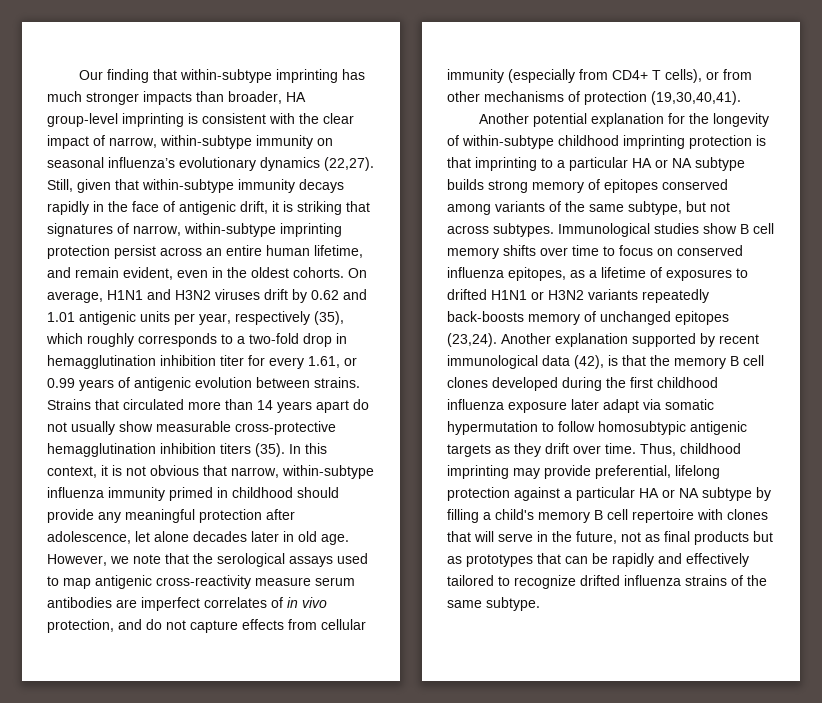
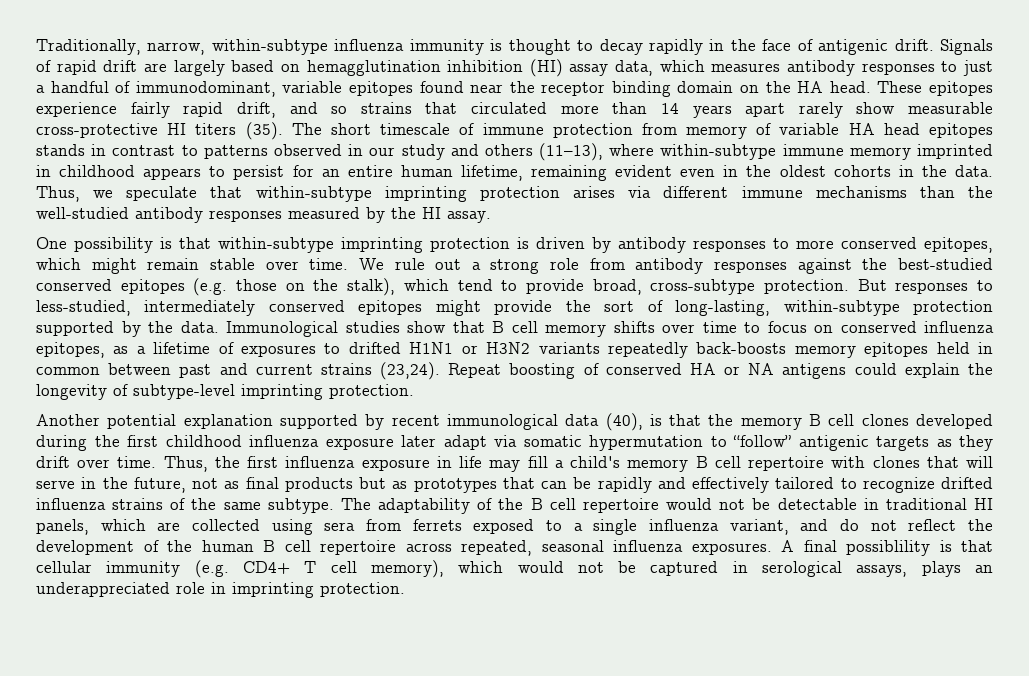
[79,69,366,83] [47,91,306,105] [47,113,354,127] [47,135,333,149] [47,157,374,171] [47,179,344,193] Our finding that within-subtype imprinting has much stronger impacts than broader, HA group-level imprinting is consistent with the clear impact of narrow, within-subtype immunity on seasonal influenza’s evolutionary dynamics (22,27). Still, given that within-subtype immunity decays -> [36,39,643,55] Traditionally, narrow, within-subtype influenza immunity is thought to decay
[240,201,370,215] [47,223,342,237] [47,245,363,259] [47,267,367,280] [47,289,367,303] [47,311,344,325] [46,333,347,347] [47,355,357,369] [47,377,360,391] [47,399,91,410] drift, it is striking that signatures of narrow, within-subtype imprinting protection persist across an entire human lifetime, and remain evident, even in the oldest cohorts. On average, H1N1 and H3N2 viruses drift by 0.62 and 1.01 antigenic units per year, respectively (35), which roughly corresponds to a two-fold drop in hemagglutination inhibition titer for every 1.61, or 0.99 years of antigenic evolution between strains. Strains -> [894,39,993,55] [36,59,993,77] [36,81,994,97] [36,102,412,118] drift. Signals of rapid drift are largely based on hemagglutination inhibition (HI) assay data, which measures antibody responses to just a handful of immunodominant, variable epitopes found near the receptor binding domain on the HA head. These epitopes experience fairly rapid drift, and so strains
[353,399,369,410] [47,421,336,435] [47,443,327,457] [47,465,374,479] [47,487,339,501] [47,509,295,523] [47,531,349,545] [47,553,368,567] [47,575,355,589] [47,597,327,611] [47,619,366,633] [447,69,752,83] [447,91,741,105] [479,113,770,127] [447,135,766,149] [447,157,745,171] [447,179,728,193] [447,201,730,215] [447,223,554,237] do not usually show measurable cross-protective hemagglutination inhibition titers (35). In this context, it is not obvious that narrow, within-subtype influenza immunity primed in childhood should provide any meaningful protection after adolescence, let alone decades later in old age. However, we note that the serological assays used to map antigenic cross-reactivity measure serum antibodies are imperfect correlates of in vivo protection, and do not capture effects from cellular immunity (especially from CD4+ T cells), or from other mechanisms of protection (19,30,40,41). // Another potential explanation for the longevity of within-subtype childhood imprinting protection is that imprinting to a particular HA or NA subtype builds strong memory of epitopes conserved among variants of the same subtype, but not across subtypes. -> [798,102,993,118] [36,122,993,140] [36,143,993,161] [36,165,993,181] [36,186,994,202] [36,207,491,223] [36,237,993,253] [36,258,993,274] [36,278,993,296] [36,300,994,316] [36,321,219,337] rarely show measurable cross-protective HI titers (35). The short timescale of immune protection from memory of variable HA head epitopes stands in contrast to patterns observed in our study and others (11–13), where within-subtype immune memory imprinted in childhood appears to persist for an entire human lifetime, remaining evident even in the oldest cohorts in the data. Thus, we speculate that within-subtype imprinting protection arises via different immune mechanisms than the well-studied antibody responses measured by the HI assay. // One possibility is that within-subtype imprinting protection is driven by antibody responses to more conserved epitopes, which might remain stable over time. We rule out a strong role from antibody responses against the best-studied conserved epitopes (e.g. those on the stalk), which tend to provide broad, cross-subtype protection. But responses to less-studied, intermediately conserved epitopes might provide the sort of long-lasting, within-subtype protection supported by the data.
(737, 228) none -> [452,321,485,333] that
[584,311,729,325] [447,333,551,347] of unchanged epitopes (23,24). Another -> [864,342,993,357] [36,362,993,380] [36,384,414,400] [36,414,177,429] epitopes held in common between past and current strains (23,24). Repeat boosting of conserved HA or NA antigens could explain the longevity of subtype-level imprinting protection. // Another potential
[574,355,604,369] (42), -> [605,413,643,431] (40),
[558,421,686,435] follow homosubtypic -> [733,435,791,447] “follow”
[680,443,741,454] [447,465,720,479] [447,487,771,501] [447,509,479,523] childhood imprinting may provide preferential, lifelong protection against a particular HA or NA subtype by filling -> [214,456,548,472] the first influenza exposure in life may fill
(540, 604) none -> [340,498,993,514] [36,519,993,535] [36,540,993,556] [36,560,993,578] [36,582,405,598] The adaptability of the B cell repertoire would not be detectable in traditional HI panels, which are collected using sera from ferrets exposed to a single influenza variant, and do not reflect the development of the human B cell repertoire across repeated, seasonal influenza exposures. A final possiblility is that cellular immunity (e.g. CD4+ T cell memory), which would not be captured in serological assays, plays an underappreciated role in imprinting protection.

